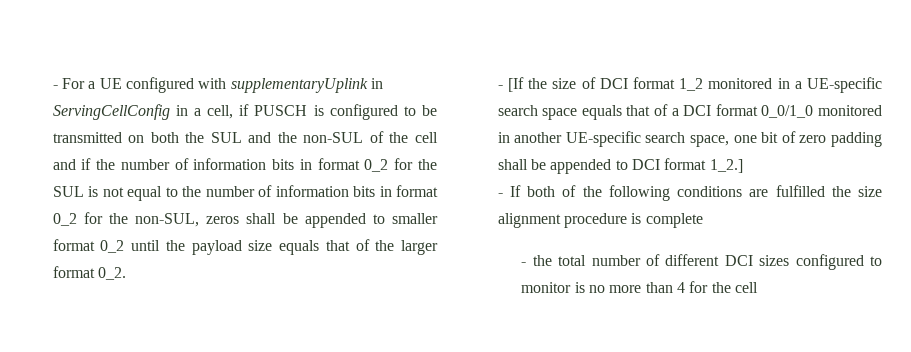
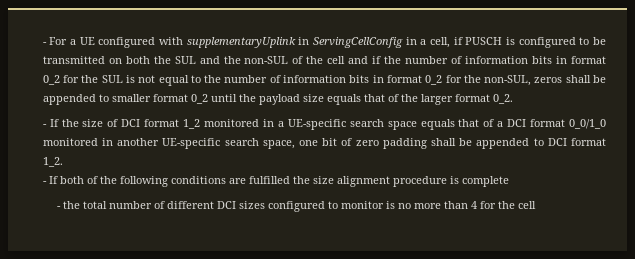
[507,77,524,92] [If -> [49,119,59,127] If
[709,159,743,173] 1_2.] -> [42,157,63,167] 1_2.

